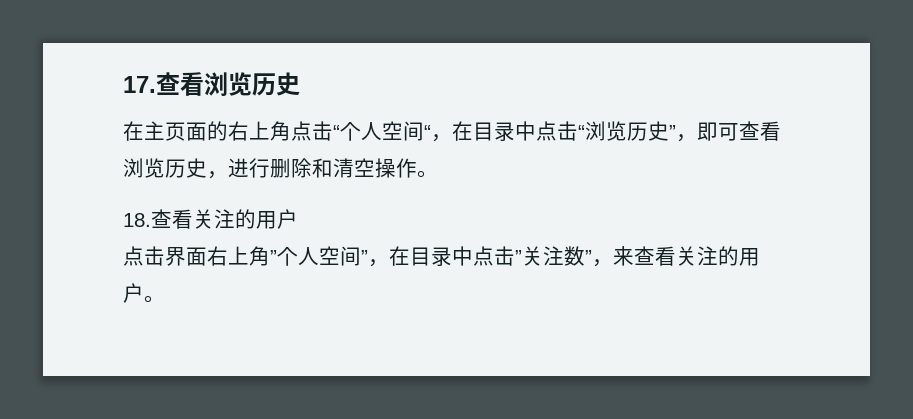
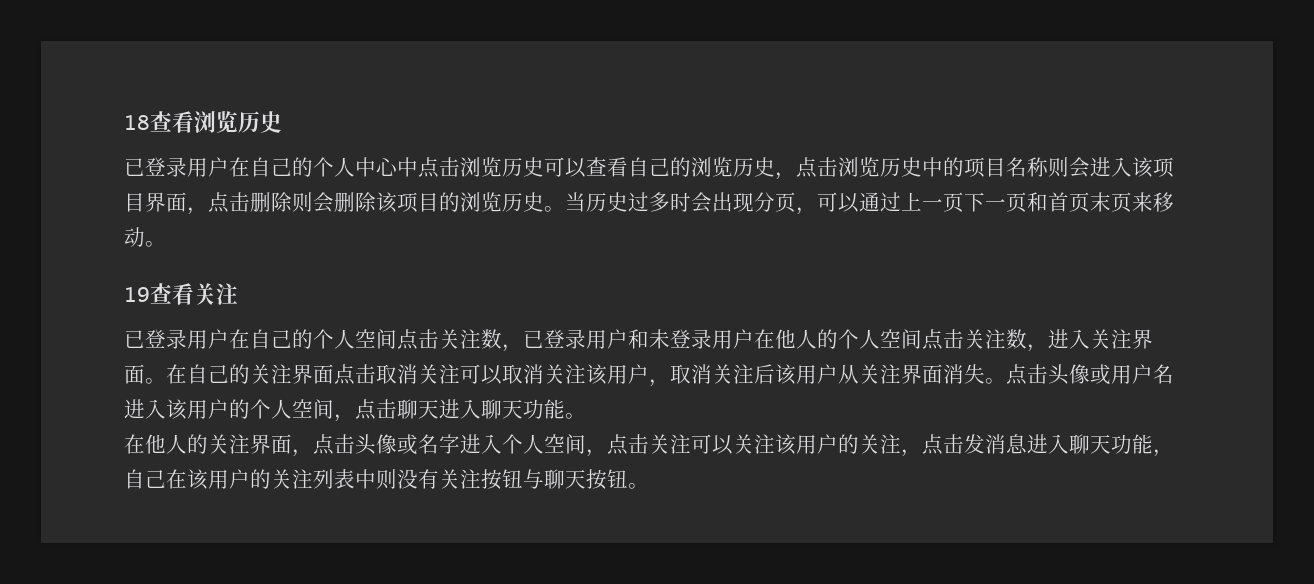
[123,76,156,93] 17. -> [124,115,150,130] 18
[123,121,781,142] [123,158,438,179] [123,209,298,229] [123,246,760,267] [123,283,144,303] 在主页面的右上角点击“个人空间“，在目录中点击“浏览历史”，即可查看浏览历史，进行删除和清空操作。 // 18.查看关注的用户 // 点击界面右上角”个人空间”，在目录中点击”关注数”，来查看关注的用户 -> [124,157,1174,180] [124,192,1174,215] [124,227,166,247] [124,283,238,305] [124,329,1153,352] [124,364,1174,387] [124,399,586,422] [124,434,1174,457] [124,469,628,490] 已登录用户在自己的个人中心中点击浏览历史可以查看自己的浏览历史，点击浏览历史中的项目名称则会进入该项目界面，点击删除则会删除该项目的浏览历史。当历史过多时会出现分页，可以通过上一页下一页和首页末页来移动。 // 19查看关注 // 已登录用户在自己的个人空间点击关注数，已登录用户和未登录用户在他人的个人空间点击关注数，进入关注界面。在自己的关注界面点击取消关注可以取消关注该用户，取消关注后该用户从关注界面消失。点击头像或用户名进入该用户的个人空间，点击聊天进入聊天功能。 // 在他人的关注界面，点击头像或名字进入个人空间，点击关注可以关注该用户的关注，点击发消息进入聊天功能，自己在该用户的关注列表中则没有关注按钮与聊天按钮

